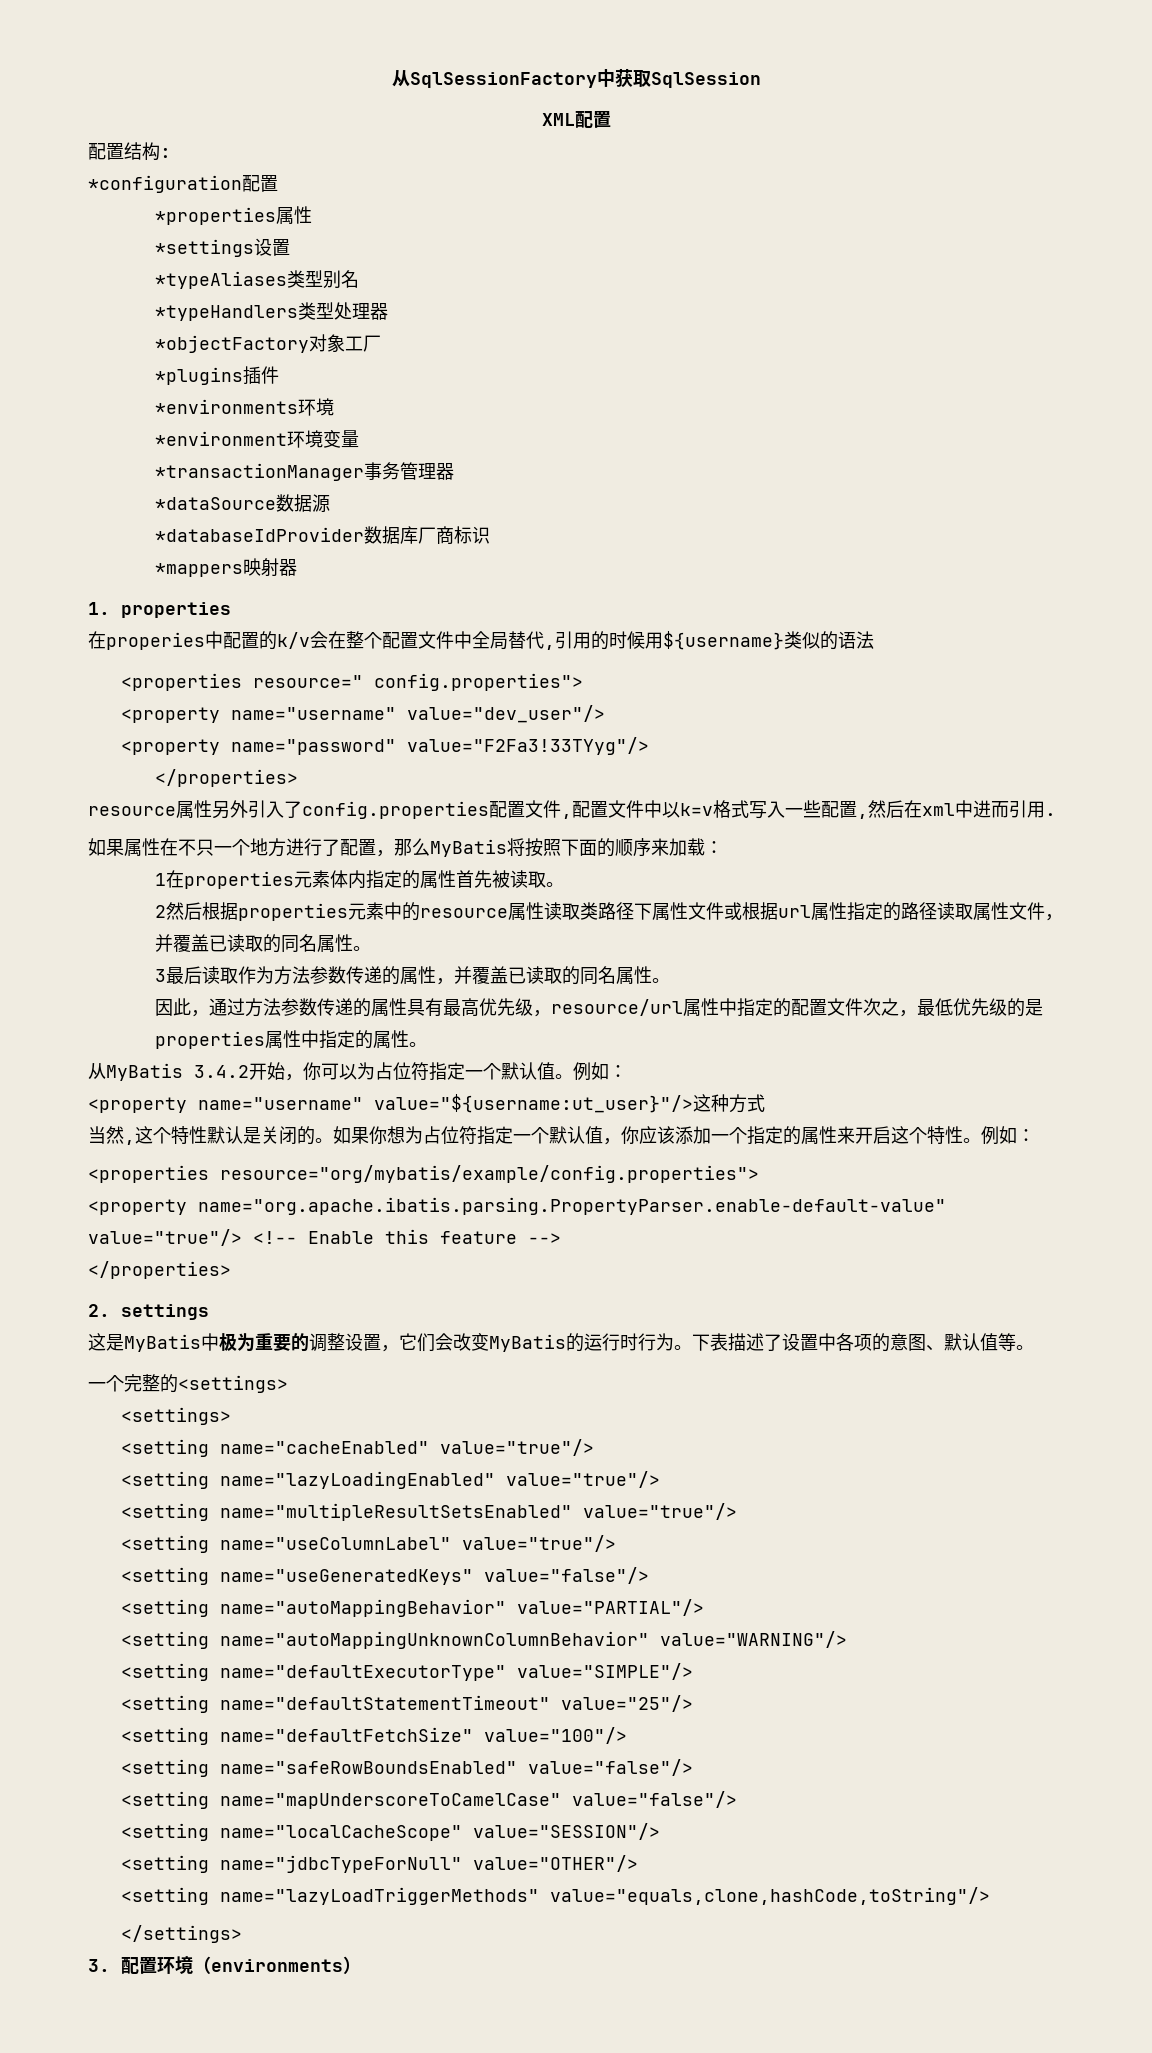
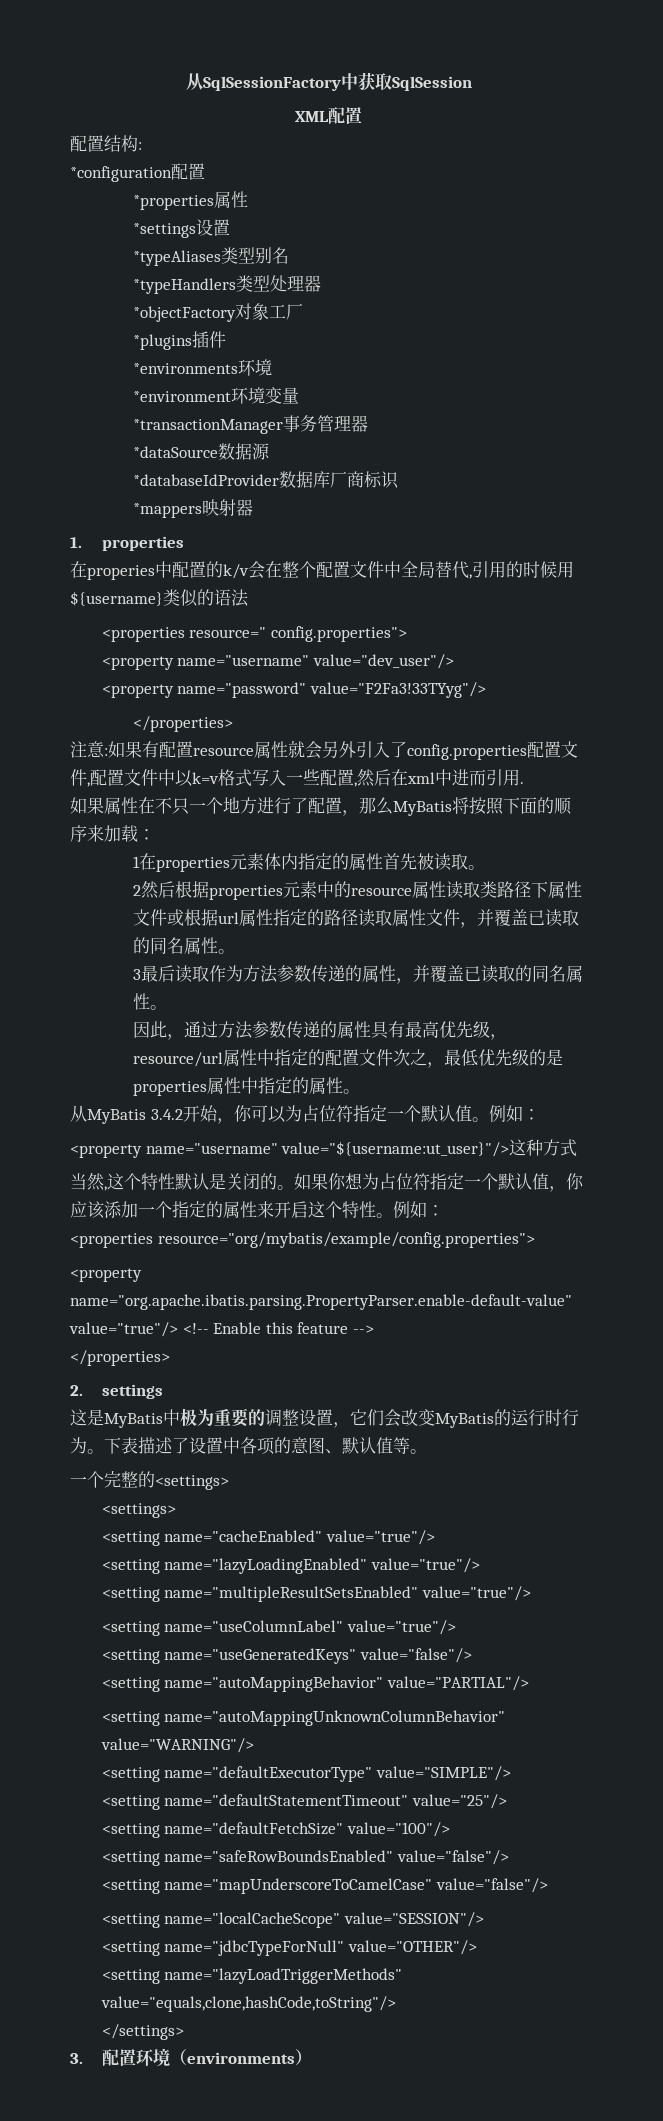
[88,800,212,818] resource属性 -> [70,740,322,759] 注意:如果有配置resource属性就会

